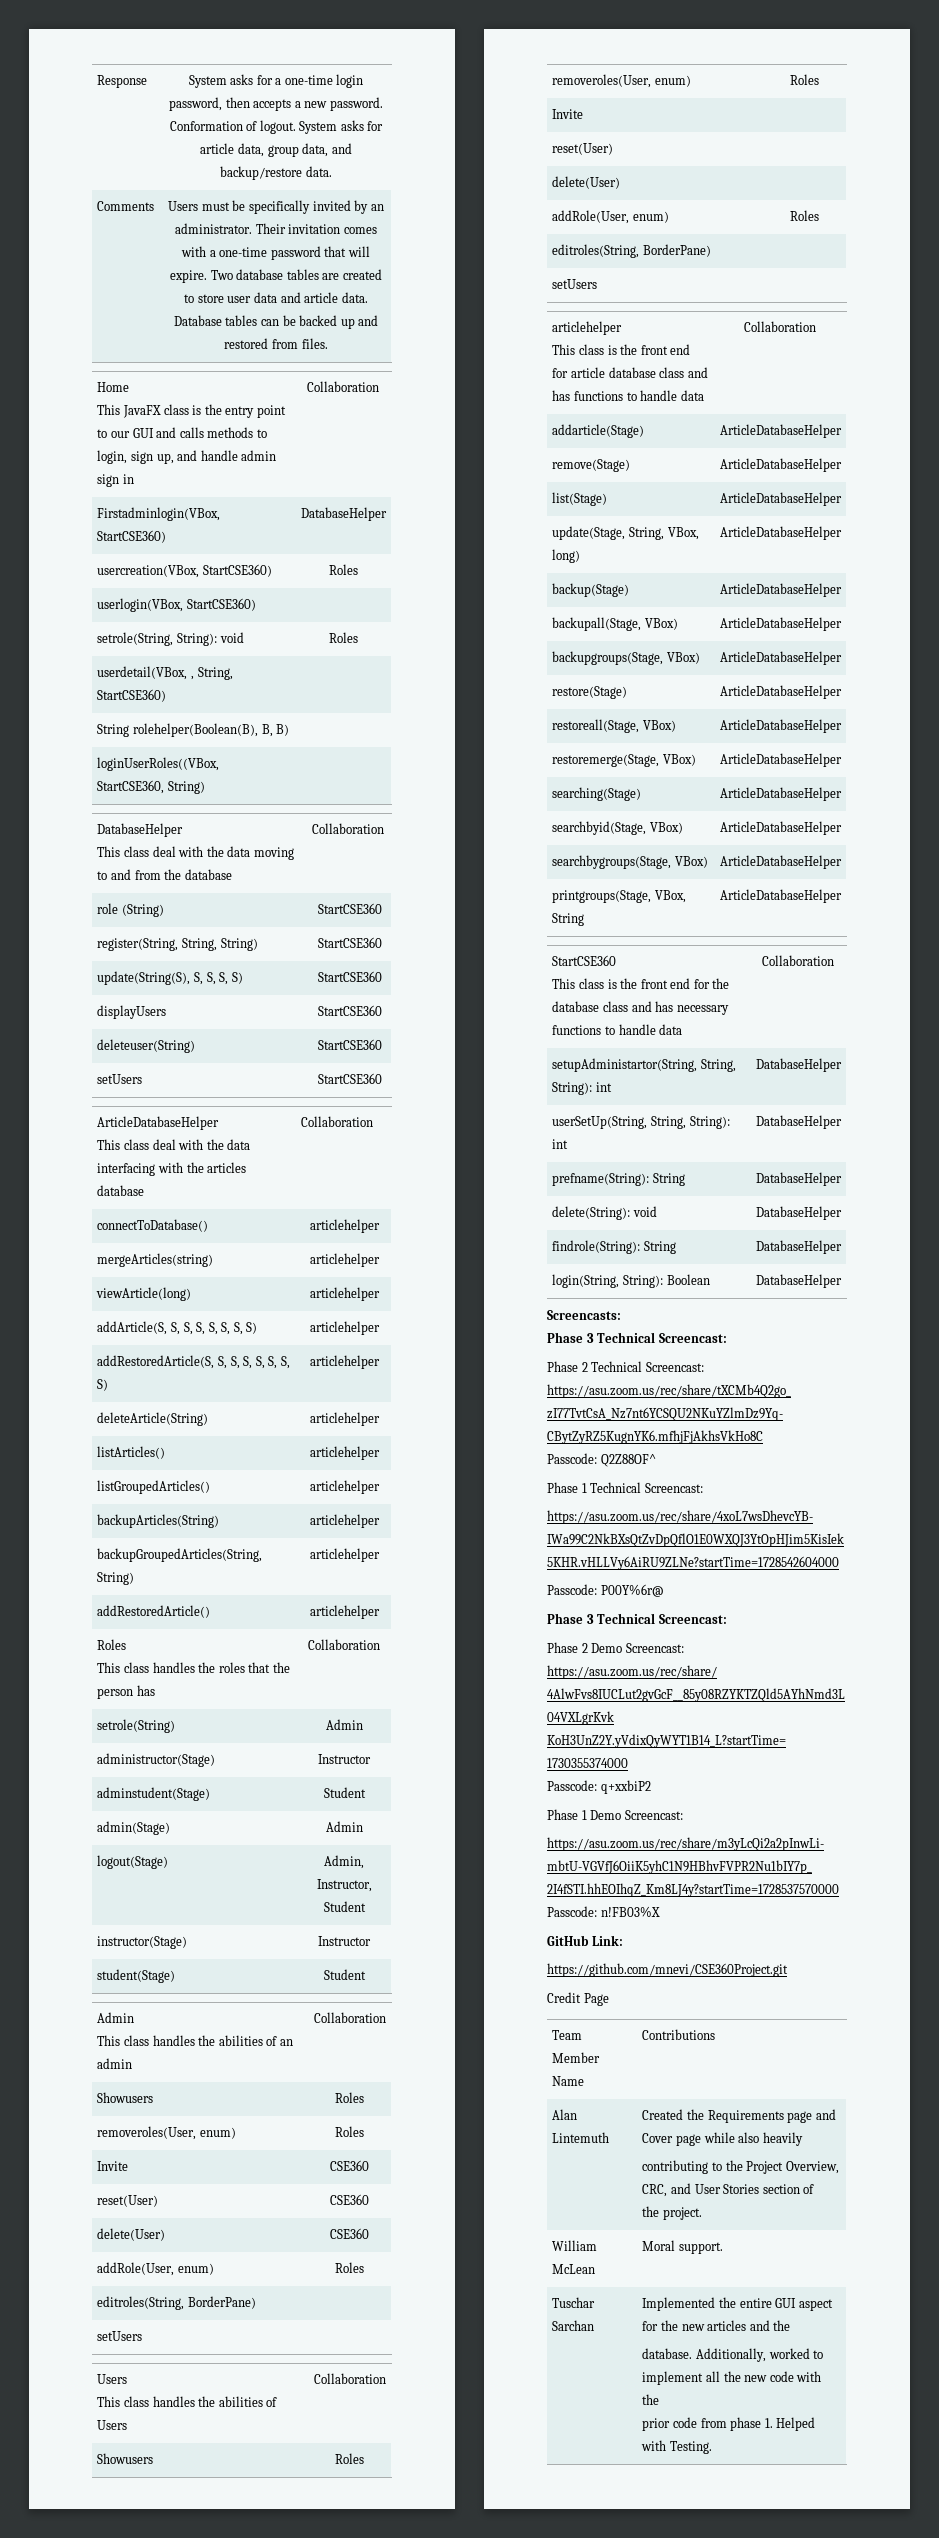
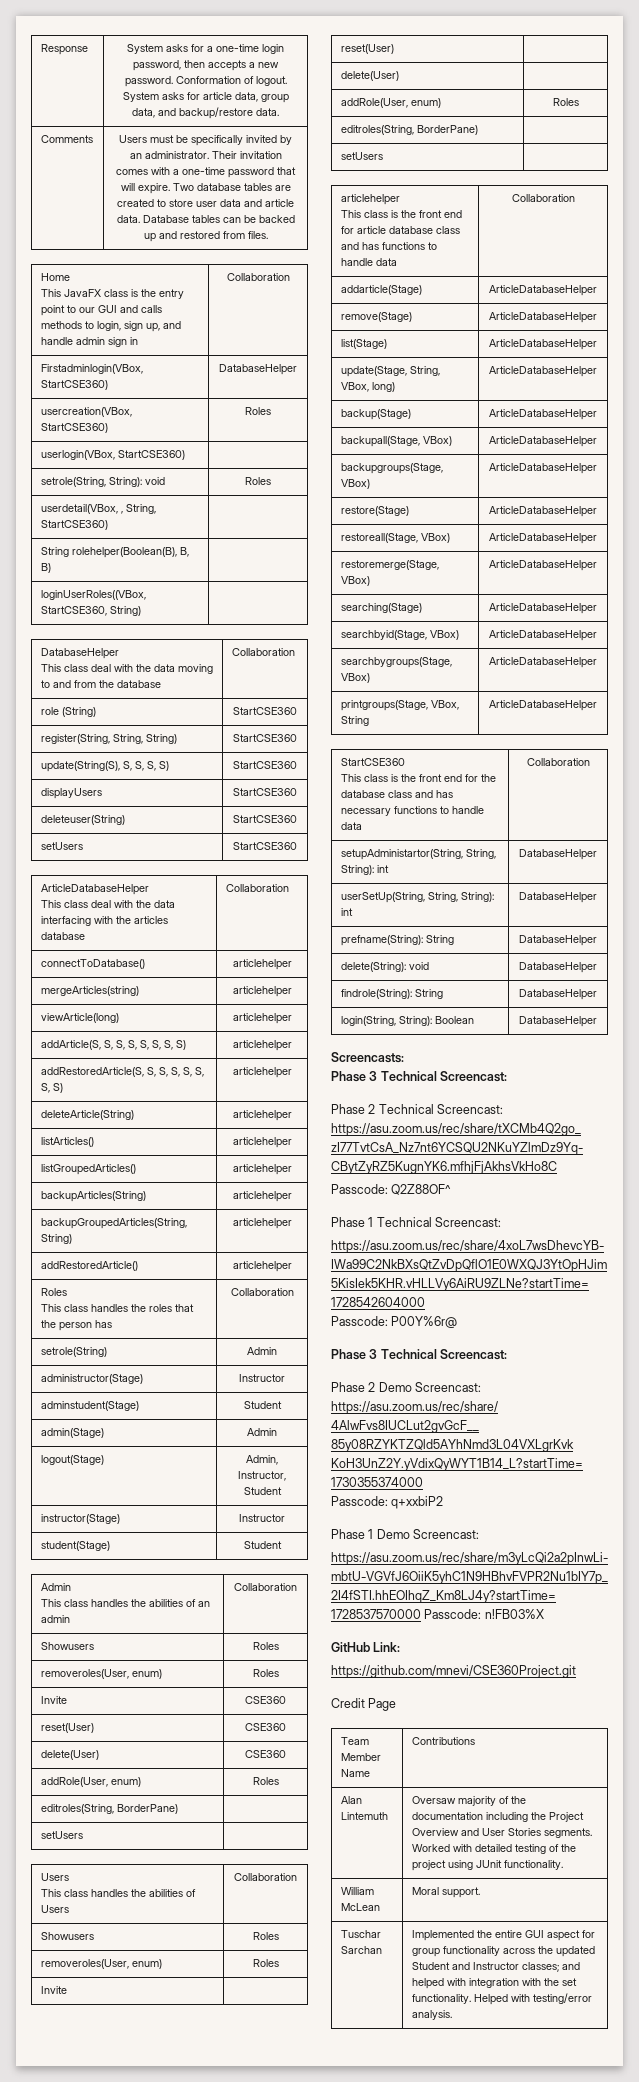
[642,2109,836,2123] [642,2132,803,2146] [642,2160,839,2174] [642,2183,815,2197] [642,2206,702,2220] Created the Requirements page and Cover page while also heavily // contributing to the Project Overview, CRC, and User Stories section of // the project. -> [411,1796,526,1806] [411,1812,584,1822] [411,1828,592,1838] [411,1844,576,1854] [411,1860,563,1871] Oversaw majority of the documentation including the Project Overview and User Stories segments. Worked with detailed testing of the project using JUnit functionality.
[660,2320,791,2331] [642,2348,824,2362] [642,2371,822,2385] [642,2394,660,2405] [642,2417,816,2431] [641,2440,712,2454] the new articles and the // database. Additionally, worked to implement all the new code with the // prior code from phase 1. Helped with Testing. -> [411,1946,595,1957] [411,1962,580,1972] [411,1978,577,1989] [411,1993,592,2005] [411,2010,452,2020] group functionality across the updated Student and Instructor classes; and helped with integration with the set functionality. Helped with testing/error analysis.

